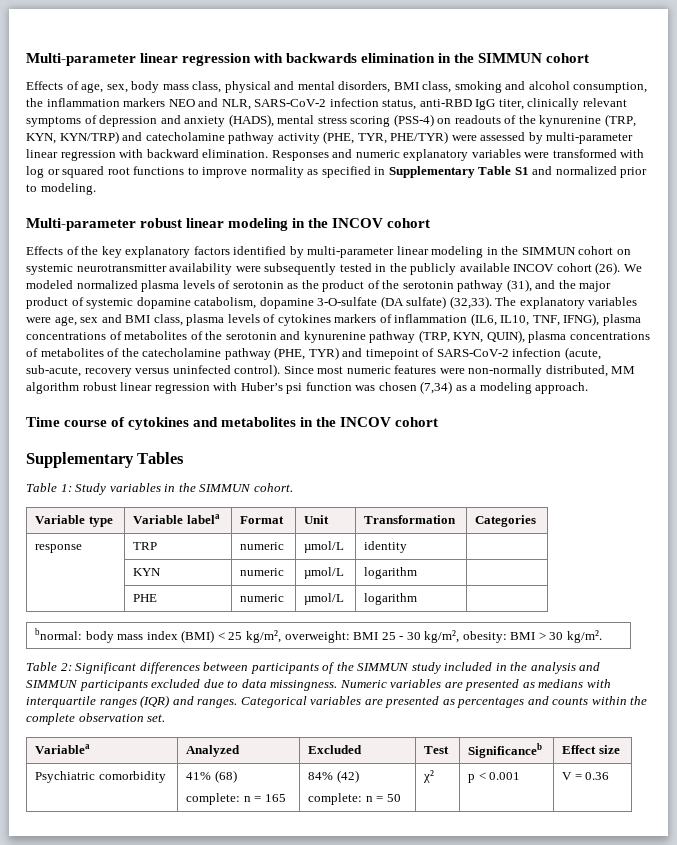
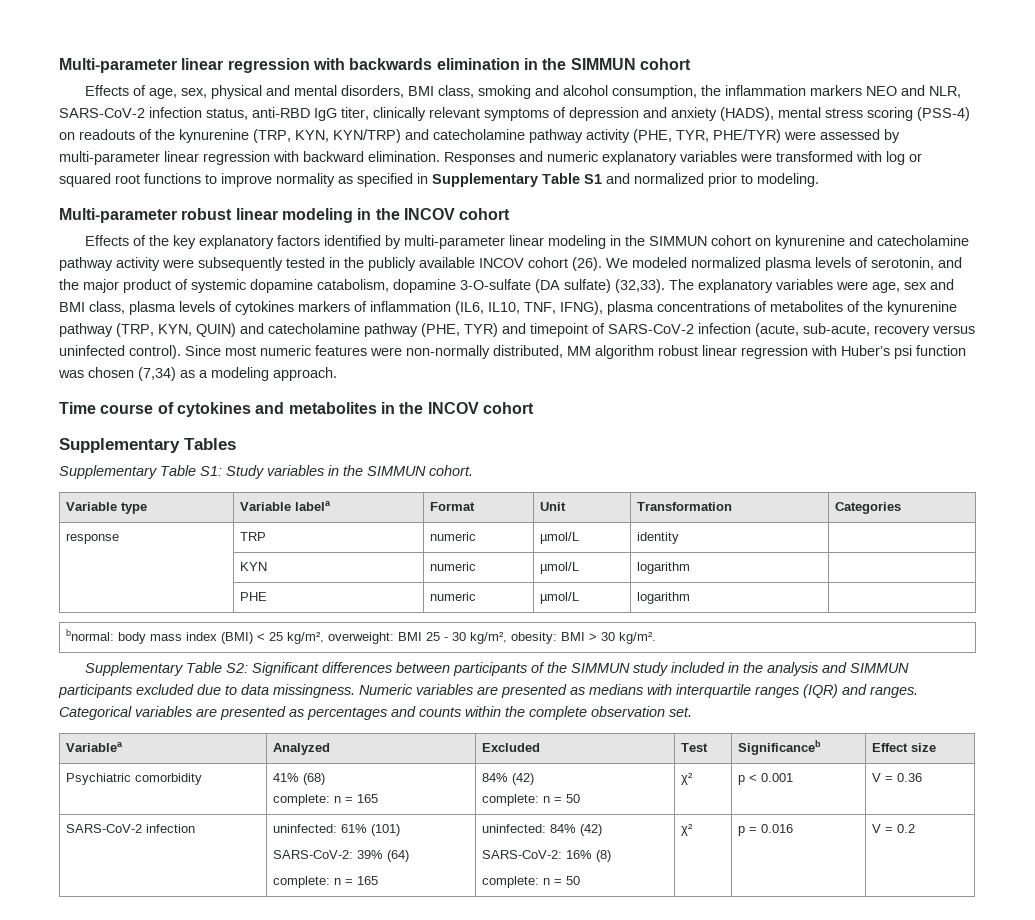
[131,81,222,93] body mass class, -> (208, 93) none
[26,263,233,275] systemic neurotransmitter availability -> [775,235,970,249] [59,257,160,271] kynurenine and catecholamine pathway activity
[232,279,532,292] serotonin as the product of the serotonin pathway (31), -> [871,257,934,270] serotonin,
[225,331,301,340] serotonin and -> (883, 306) none
[486,330,650,343] [26,348,139,357] QUIN), plasma concentrations of metabolites of the -> [196,323,264,337] QUIN) and
[26,483,72,492] Table 1: -> [59,465,222,479] Supplementary Table S1:
[26,662,72,671] Table 2: -> [85,662,249,676] Supplementary Table S2:
(610, 776) none -> [66,824,196,833] [273,824,401,836] [273,850,410,862] [273,876,379,888] [482,824,603,836] [482,850,612,862] [482,876,581,888] [681,824,694,836] [738,824,794,836] [872,824,916,833] // SARS-CoV-2 infection | uninfected: 61% (101) // SARS-CoV-2: 39% (64) // complete: n = 165 | uninfected: 84% (42) // SARS-CoV-2: 16% (8) // complete: n = 50 | χ² | p = 0.016 | V = 0.2

